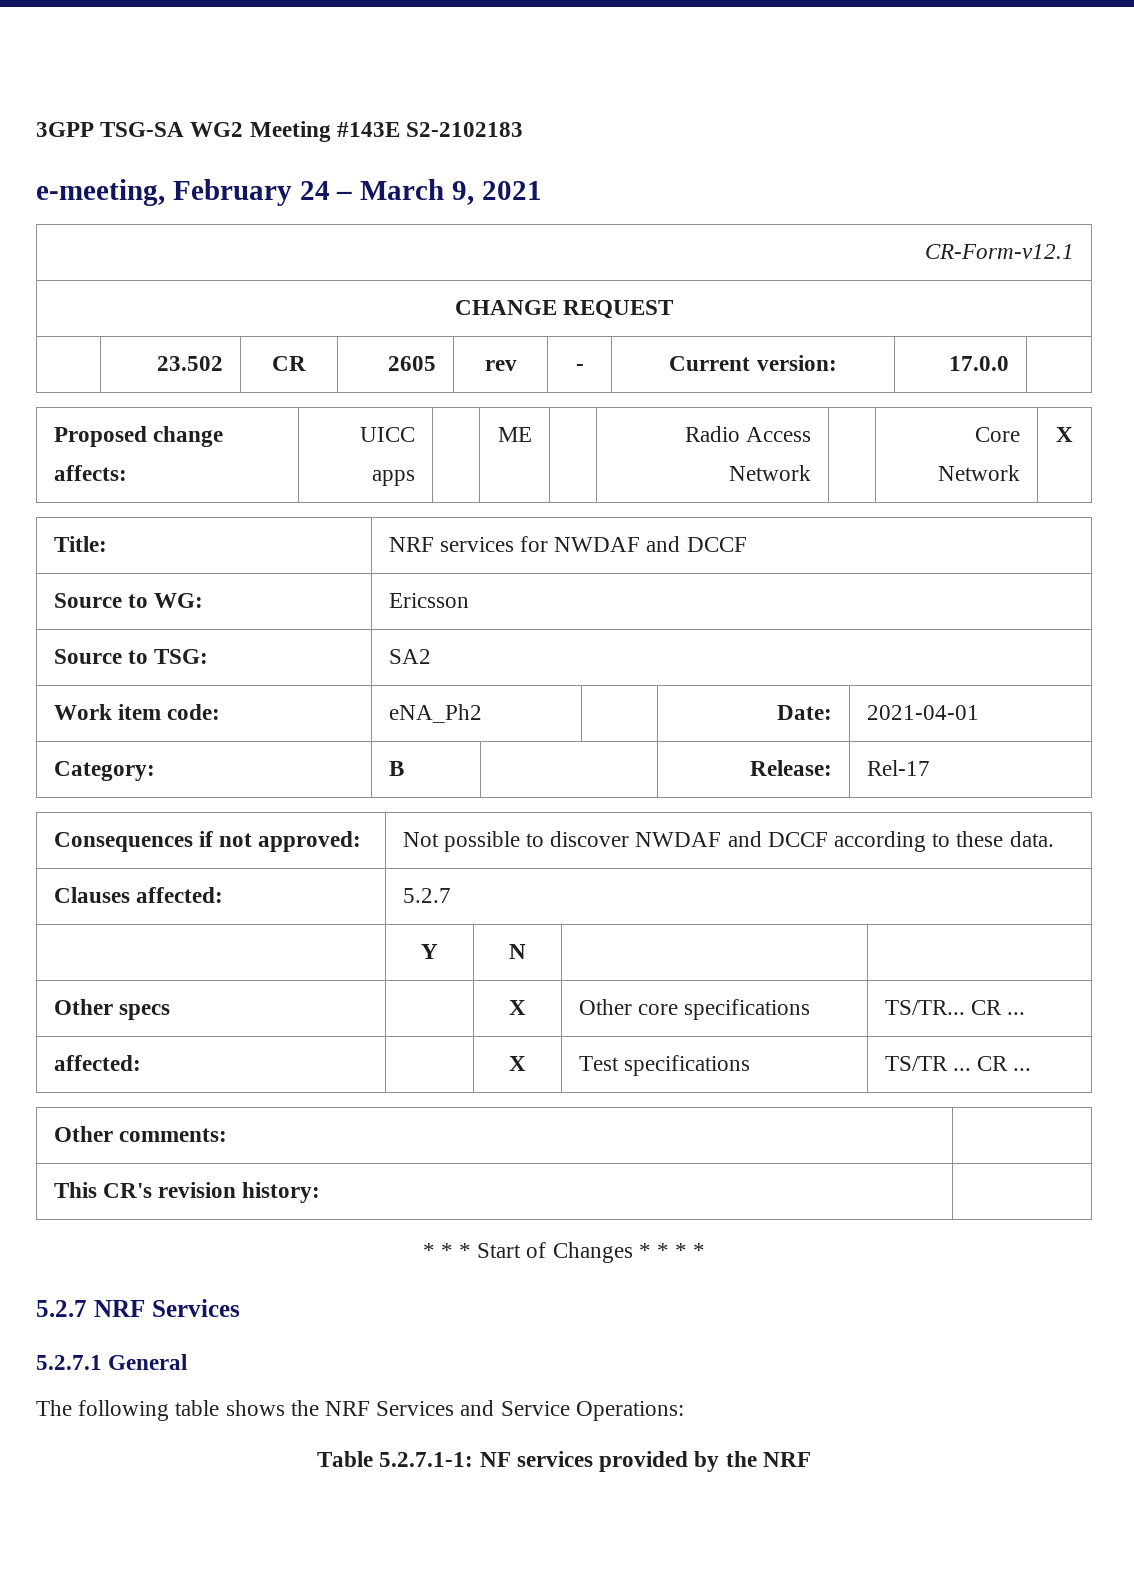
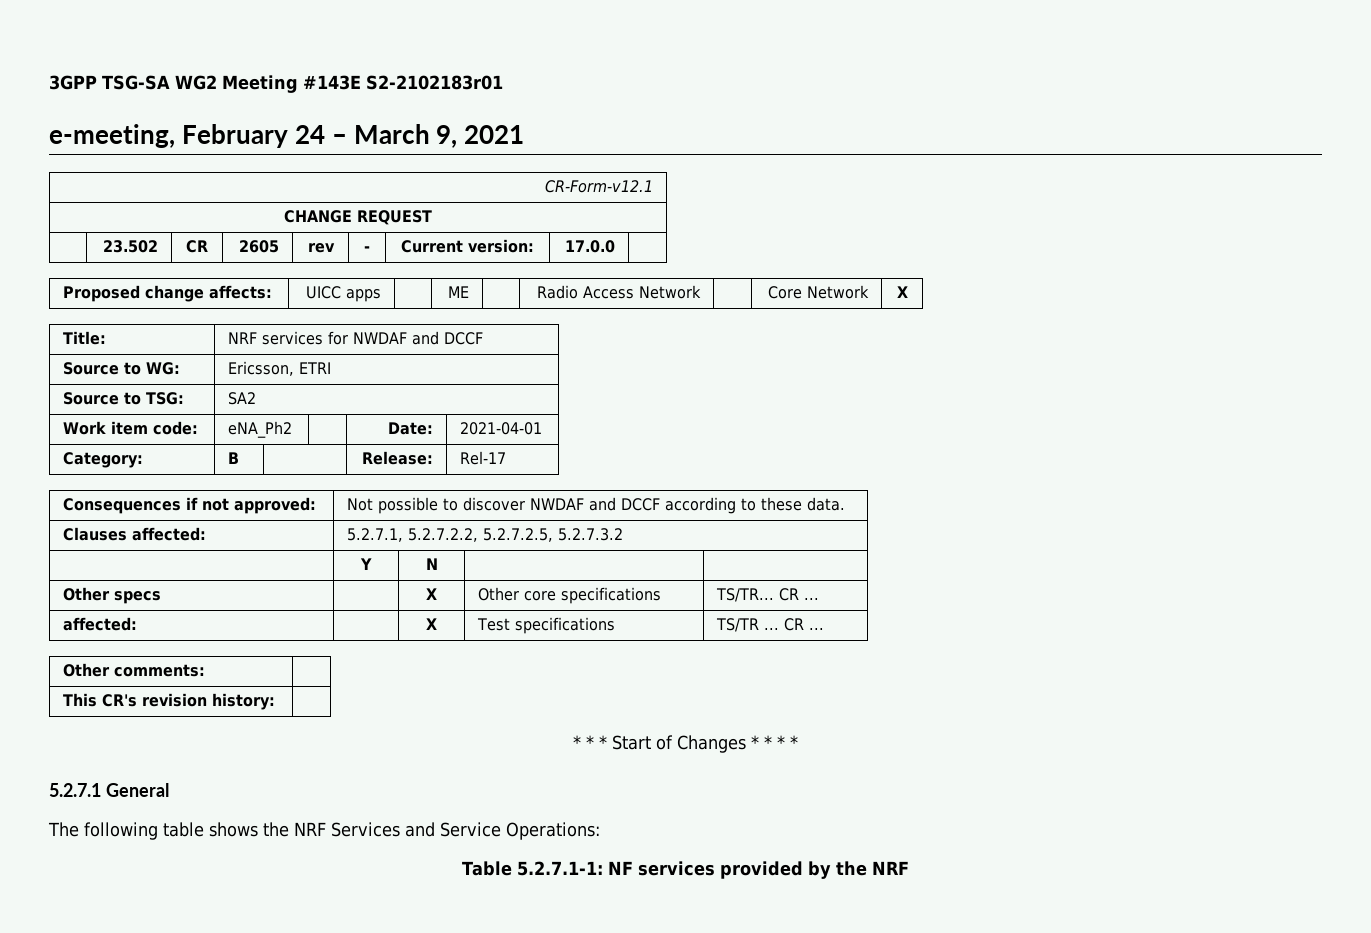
[406,122,524,137] S2-2102183 -> [366,75,503,90] S2-2102183r01
[388,593,469,608] Ericsson -> [228,361,332,376] Ericsson, ETRI
[402,888,451,903] 5.2.7 -> [347,528,624,542] 5.2.7.1, 5.2.7.2.2, 5.2.7.2.5, 5.2.7.3.2
[36,1299,240,1317] // 5.2.7 NRF Services -> (798, 742) none

